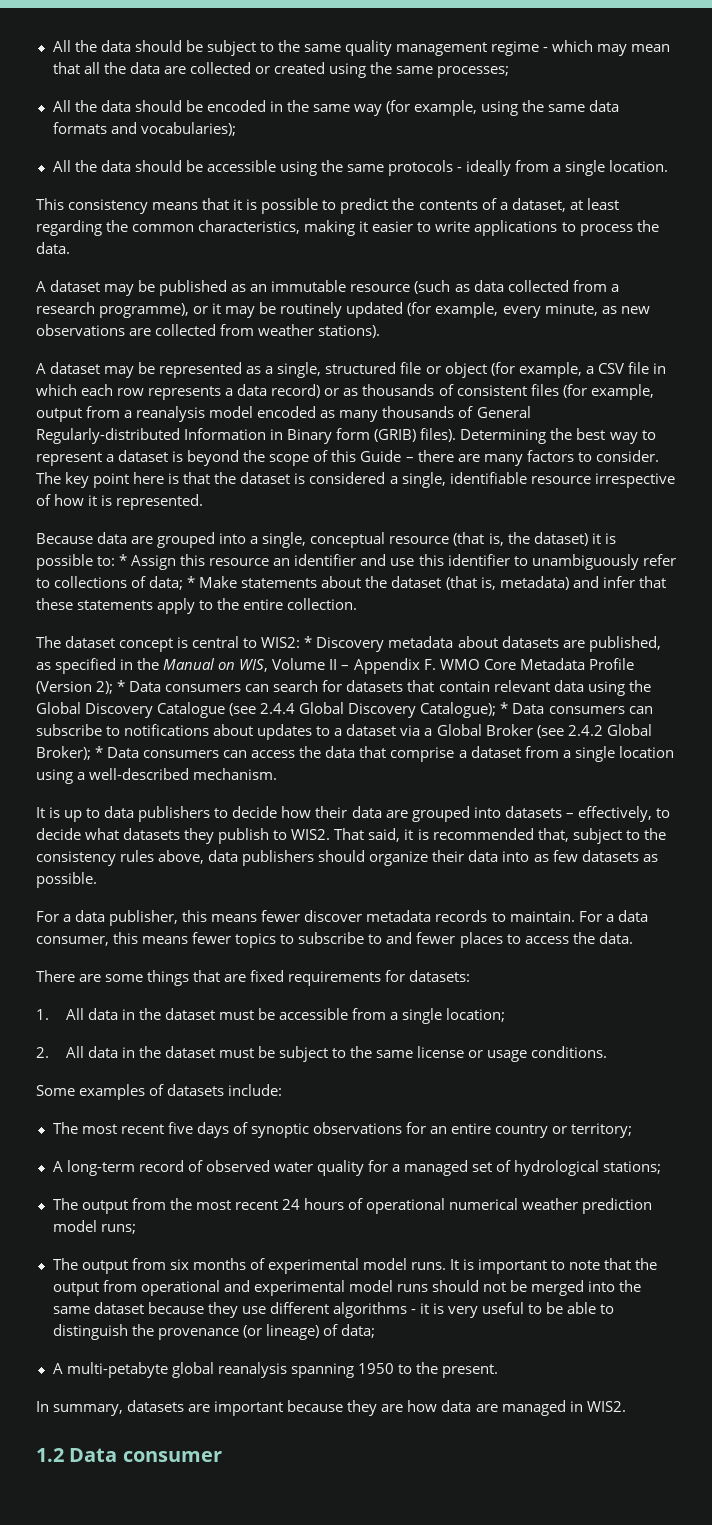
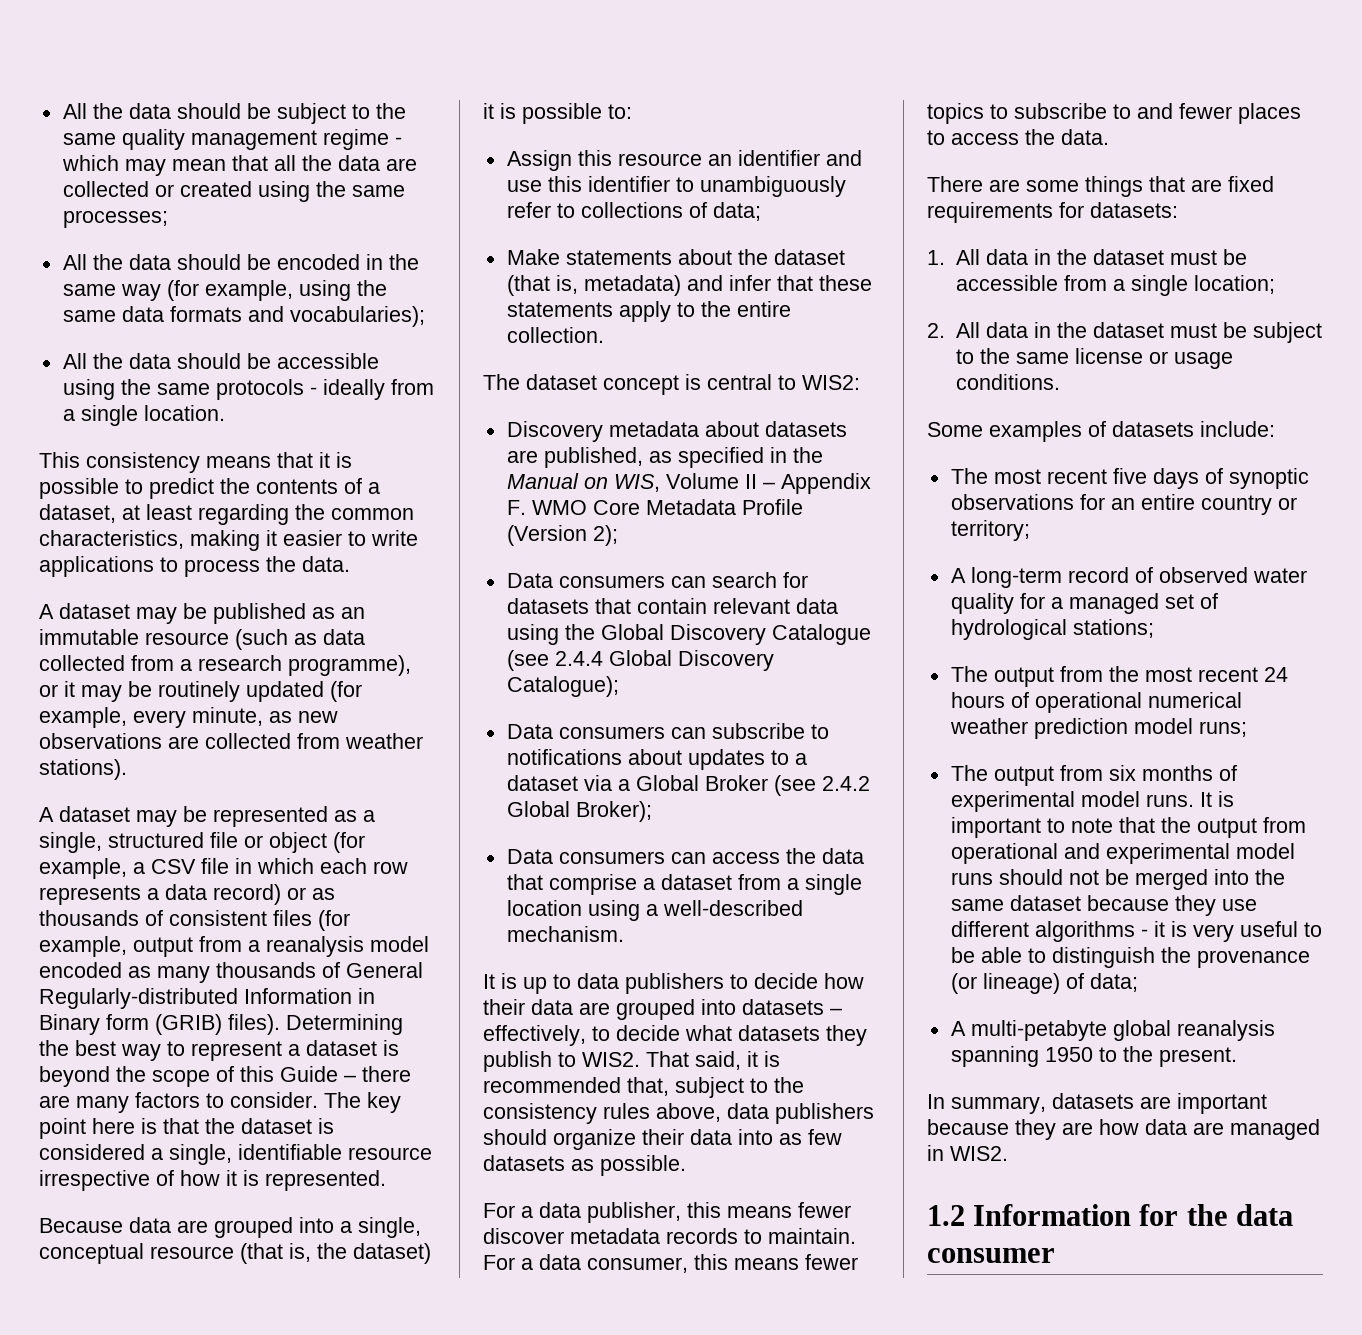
[119,554,128,566] * -> (632, 111) //
[187,576,196,588] * -> (761, 211) //
[304,636,313,648] * -> (860, 382) //
[117,680,126,692] * -> (618, 535) //
[500,702,509,714] * -> (619, 686) //
[95,746,104,758] * -> (652, 811) //
[69,1448,118,1462] Data -> [973,1204,1293,1226] Information for the data

